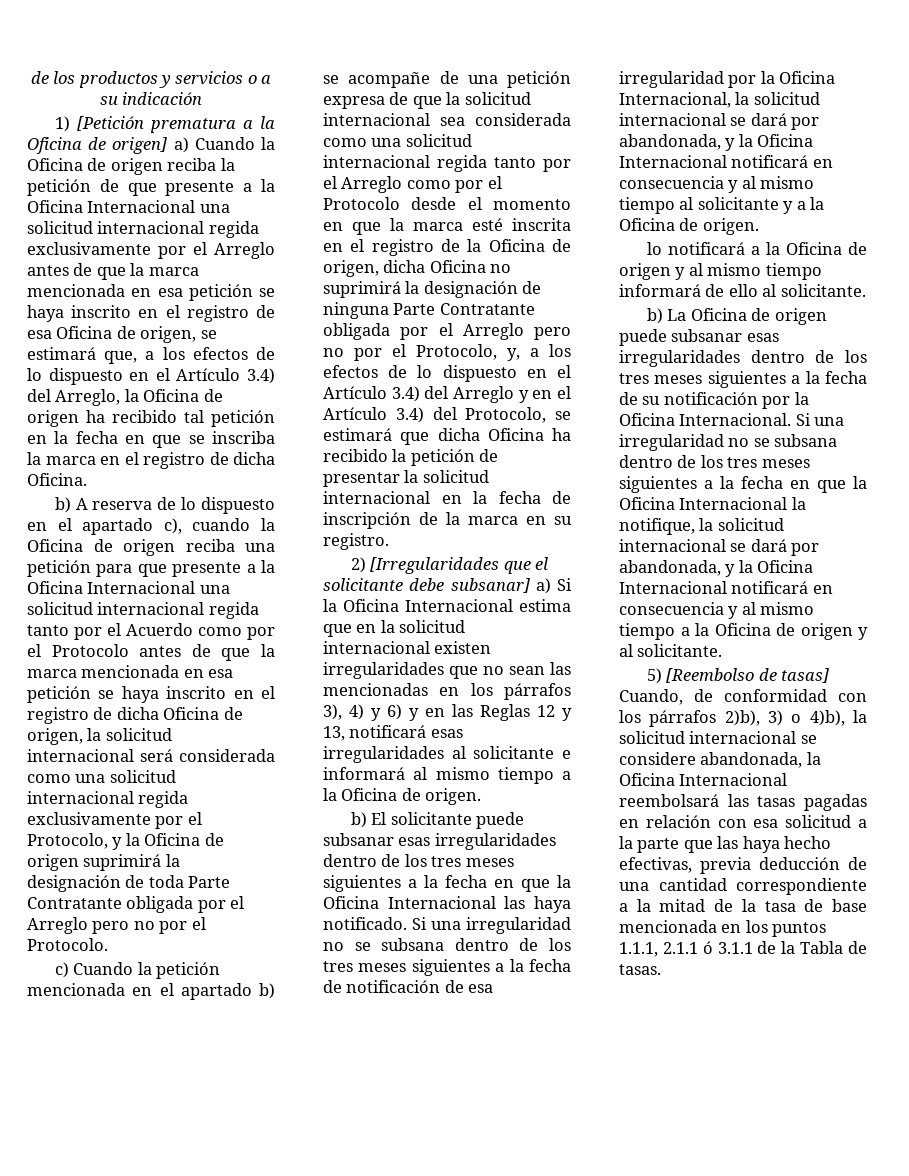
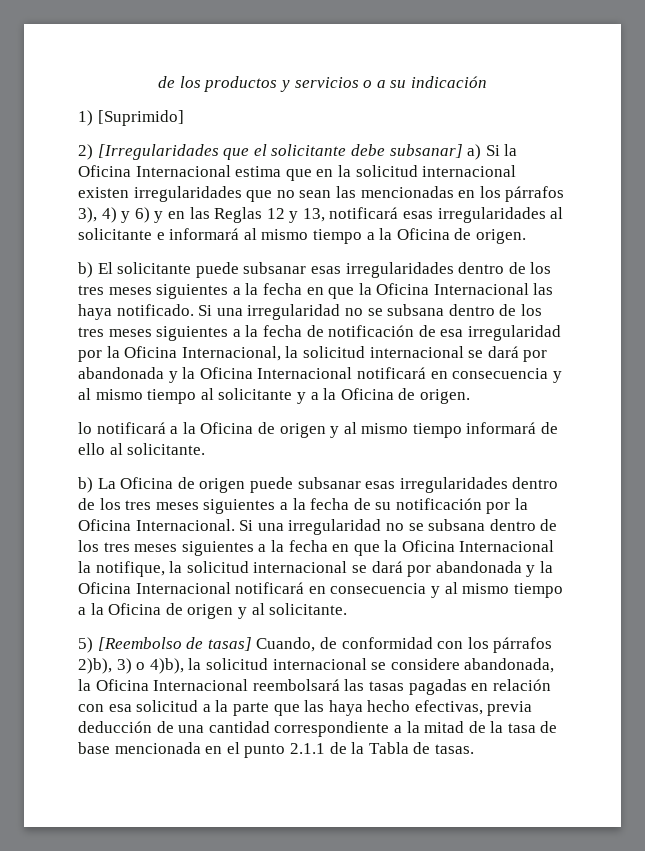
[76,116,275,133] [27,137,276,154] [27,158,235,175] [27,179,275,196] [27,200,230,213] [27,221,259,238] [27,242,275,259] [27,263,199,280] [27,284,275,301] [27,305,276,322] [27,326,217,343] [27,347,275,364] [27,368,275,385] [27,389,223,406] [27,410,275,427] [27,431,275,448] [27,452,275,469] [27,473,87,486] [54,497,275,514] [27,518,275,535] [27,539,275,556] [27,560,275,577] [27,581,230,594] [27,602,259,619] [27,623,275,640] [27,644,275,661] [27,665,234,678] [27,686,275,703] [27,707,243,724] [27,728,172,745] [27,749,275,762] [27,770,176,783] [27,791,189,808] [27,812,202,829] [27,833,224,850] [27,854,180,871] [27,875,231,892] [27,896,245,913] [27,917,206,934] [27,938,108,951] [54,962,221,979] [27,983,275,1000] [323,71,571,88] [323,92,531,109] [323,113,571,126] [323,134,472,147] [323,155,571,172] [323,176,502,193] [323,197,571,210] [323,218,571,235] [323,239,571,256] [323,260,512,277] [323,281,542,298] [323,302,535,319] [323,323,571,340] [323,344,571,361] [323,365,571,382] [323,386,571,403] [323,407,571,423] [323,428,571,445] [323,449,499,466] [323,470,489,487] [323,491,571,504] [323,512,572,529] [323,533,389,550] [Petición prematura a la Oficina de origen] a) Cuando la Oficina de origen reciba la petición de que presente a la Oficina Internacional una solicitud internacional regida exclusivamente por el Arreglo antes de que la marca mencionada en esa petición se haya inscrito en el registro de esa Oficina de origen, se estimará que, a los efectos de lo dispuesto en el Artículo 3.4) del Arreglo, la Oficina de origen ha recibido tal petición en la fecha en que se inscriba la marca en el registro de dicha Oficina. // b) A reserva de lo dispuesto en el apartado c), cuando la Oficina de origen reciba una petición para que presente a la Oficina Internacional una solicitud internacional regida tanto por el Acuerdo como por el Protocolo antes de que la marca mencionada en esa petición se haya inscrito en el registro de dicha Oficina de origen, la solicitud internacional será considerada como una solicitud internacional regida exclusivamente por el Protocolo, y la Oficina de origen suprimirá la designación de toda Parte Contratante obligada por el Arreglo pero no por el Protocolo. // c) Cuando la petición mencionada en el apartado b) se acompañe de una petición expresa de que la solicitud internacional sea considerada como una solicitud internacional regida tanto por el Arreglo como por el Protocolo desde el momento en que la marca esté inscrita en el registro de la Oficina de origen, dicha Oficina no suprimirá la designación de ninguna Parte Contratante obligada por el Arreglo pero no por el Protocolo, y, a los efectos de lo dispuesto en el Artículo 3.4) del Arreglo y en el Artículo 3.4) del Protocolo, se estimará que dicha Oficina ha recibido la petición de presentar la solicitud internacional en la fecha de inscripción de la marca en su registro. -> [97,110,184,126] [Suprimido]
[619,134,721,150] abandonada, -> [78,367,164,379] abandonada
[619,560,721,576] abandonada, -> [435,561,522,573] abandonada
[745,920,827,937] [619,941,753,957] los puntos 1.1.1, 2.1.1 ó 3.1.1 -> [226,742,325,758] el punto 2.1.1

